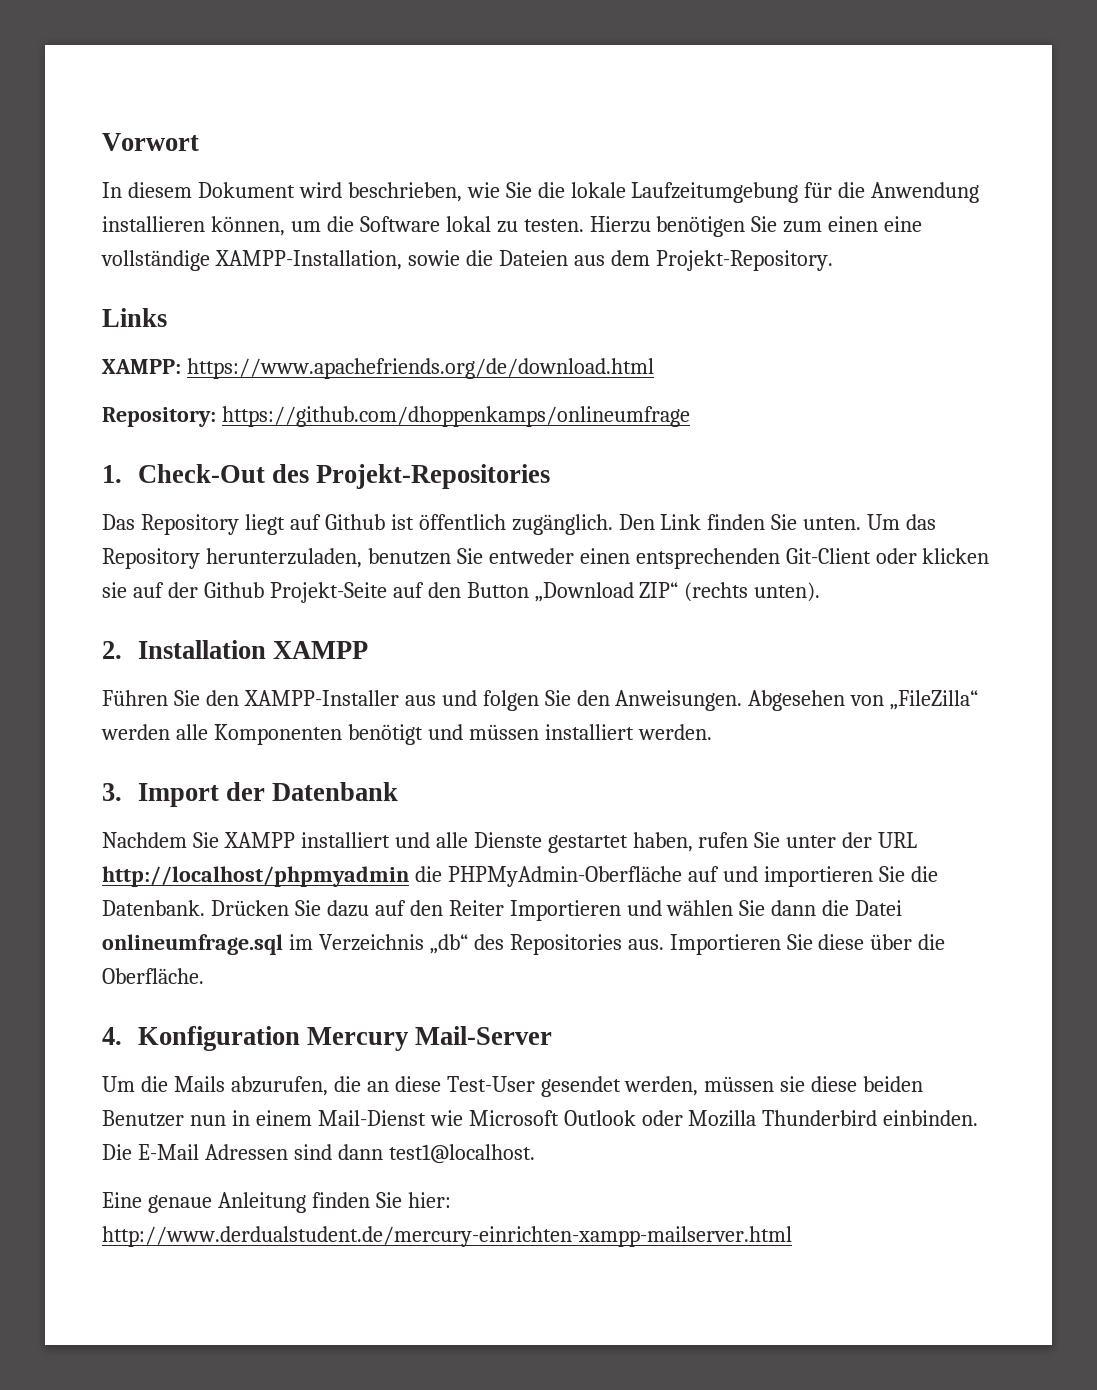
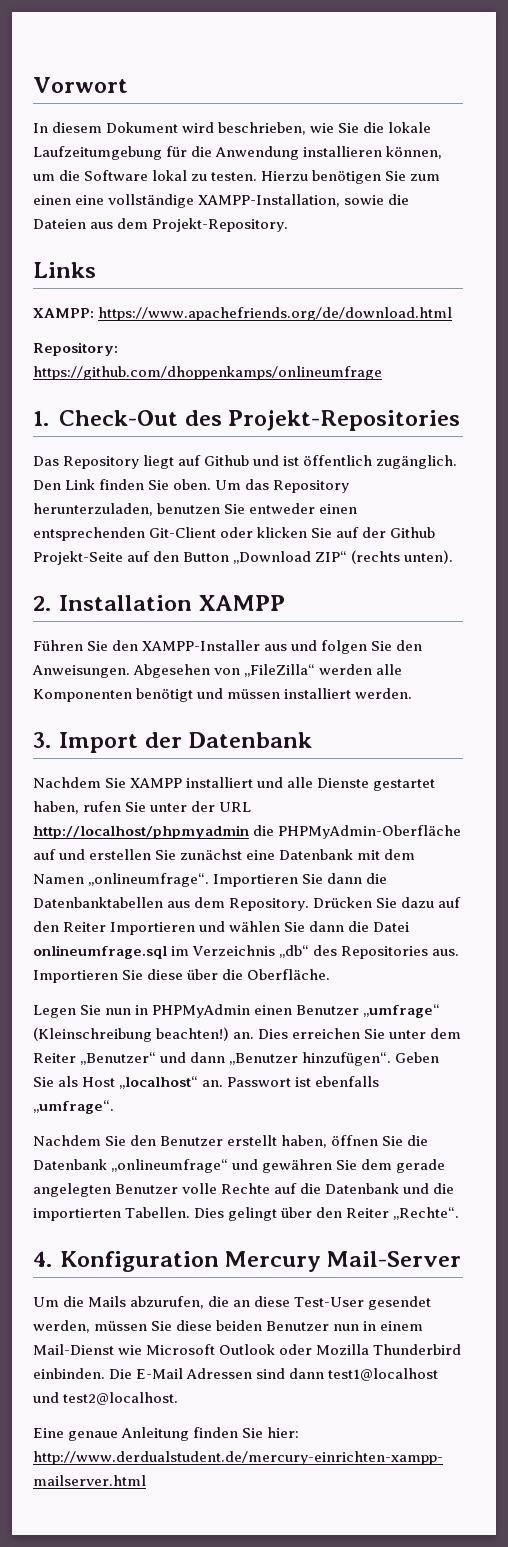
(385, 522) none -> [253,455,280,466] und
[803,517,862,530] unten. -> [173,479,212,490] oben.
[102,582,127,598] sie -> [311,528,333,538] Sie
[763,866,938,887] [102,900,205,916] importieren Sie die Datenbank. -> [89,849,416,860] [33,873,388,887] [33,897,310,911] erstellen Sie zunächst eine Datenbank mit dem Namen „onlineumfrage“. Importieren Sie dann die Datenbanktabellen aus dem Repository.
(204, 976) none -> [33,1004,441,1018] [33,1027,462,1042] [33,1052,440,1066] [33,1076,380,1089] [33,1100,114,1114] [33,1135,429,1148] [33,1159,446,1173] [33,1183,455,1197] [33,1207,460,1221] // Legen Sie nun in PHPMyAdmin einen Benutzer „umfrage“ (Kleinschreibung beachten!) an. Dies erreichen Sie unter dem Reiter „Benutzer“ und dann „Benutzer hinzufügen“. Geben Sie als Host „localhost“ an. Passwort ist ebenfalls „umfrage“. // Nachdem Sie den Benutzer erstellt haben, öffnen Sie die Datenbank „onlineumfrage“ und gewähren Sie dem gerade angelegten Benutzer volle Rechte auf die Datenbank und die importierten Tabellen. Dies gelingt über den Reiter „Rechte“.
[780,1076,806,1092] sie -> [151,1321,173,1331] Sie
[388,1144,535,1164] test1@localhost. -> [328,1368,439,1381] [33,1392,179,1405] test1@localhost und test2@localhost.

